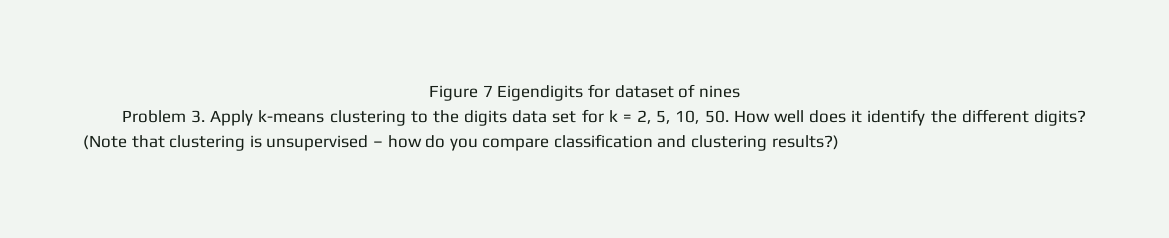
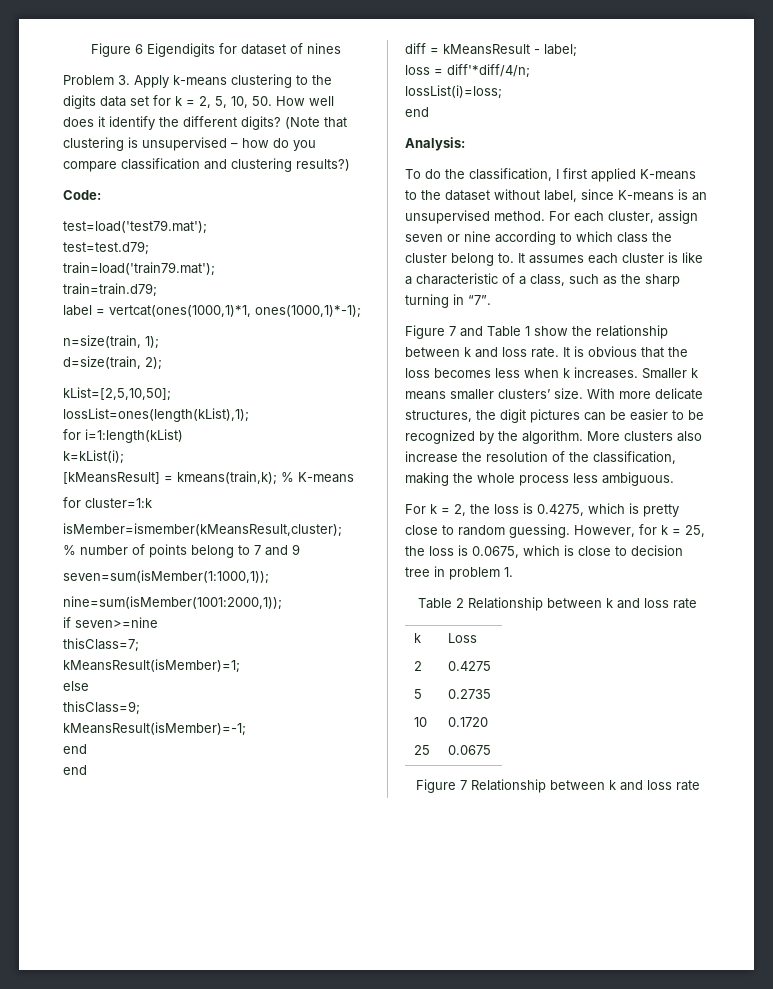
[429,85,493,101] Figure 7 -> [90,43,143,57] Figure 6
(839, 142) none -> [63,190,101,200] [63,220,207,234] [63,241,149,255] [63,262,215,276] [63,283,157,297] [63,305,361,318] [63,335,159,349] [63,356,162,370] [63,387,171,401] [63,408,249,422] [63,429,183,443] [63,450,124,464] [63,471,354,485] [63,497,152,508] [63,523,342,537] [63,544,300,558] [63,570,269,584] [63,596,282,610] [63,617,158,628] [63,638,139,652] [63,659,240,673] [63,681,89,691] [63,701,140,715] [63,722,246,736] [63,744,87,754] [63,765,87,775] [405,43,577,57] [405,64,530,78] [405,85,502,99] [405,107,429,117] [405,137,465,151] [405,168,696,182] [405,189,707,202] [405,210,698,224] [405,231,672,245] [405,252,703,266] [405,273,680,287] [405,294,491,308] [405,325,668,339] [405,346,688,358] [405,367,698,379] [405,388,703,400] [405,409,704,423] [405,430,702,444] [405,451,676,464] [405,472,674,486] [405,503,679,517] [405,524,705,538] [405,545,683,558] [405,566,513,580] [418,597,697,611] [413,633,421,643] [447,633,477,643] [413,661,422,671] [447,661,491,671] [413,689,422,699] [447,689,491,699] [413,717,427,727] [447,717,488,727] [413,745,430,755] [447,745,491,755] [415,779,700,793] // Code: // test=load('test79.mat'); // test=test.d79; // train=load('train79.mat'); // train=train.d79; // label = vertcat(ones(1000,1)*1, ones(1000,1)*-1); // n=size(train, 1); // d=size(train, 2); // kList=[2,5,10,50]; // lossList=ones(length(kList),1); // for i=1:length(kList) // k=kList(i); // [kMeansResult] = kmeans(train,k); % K-means // for cluster=1:k // isMember=ismember(kMeansResult,cluster); // % number of points belong to 7 and 9 // seven=sum(isMember(1:1000,1)); // nine=sum(isMember(1001:2000,1)); // if seven>=nine // thisClass=7; // kMeansResult(isMember)=1; // else // thisClass=9; // kMeansResult(isMember)=-1; // end // end // diff = kMeansResult - label; // loss = diff'*diff/4/n; // lossList(i)=loss; // end // Analysis: // To do the classification, I first applied K-means to the dataset without label, since K-means is an unsupervised method. For each cluster, assign seven or nine according to which class the cluster belong to. It assumes each cluster is like a characteristic of a class, such as the sharp turning in “7”. // Figure 7 and Table 1 show the relationship between k and loss rate. It is obvious that the loss becomes less when k increases. Smaller k means smaller clusters’ size. With more delicate structures, the digit pictures can be easier to be recognized by the algorithm. More clusters also increase the resolution of the classification, making the whole process less ambiguous. // For k = 2, the loss is 0.4275, which is pretty close to random guessing. However, for k = 25, the loss is 0.0675, which is close to decision tree in problem 1. // Table 2 Relationship between k and loss rate // k | Loss // 2 | 0.4275 // 5 | 0.2735 // 10 | 0.1720 // 25 | 0.0675 // Figure 7 Relationship between k and loss rate

